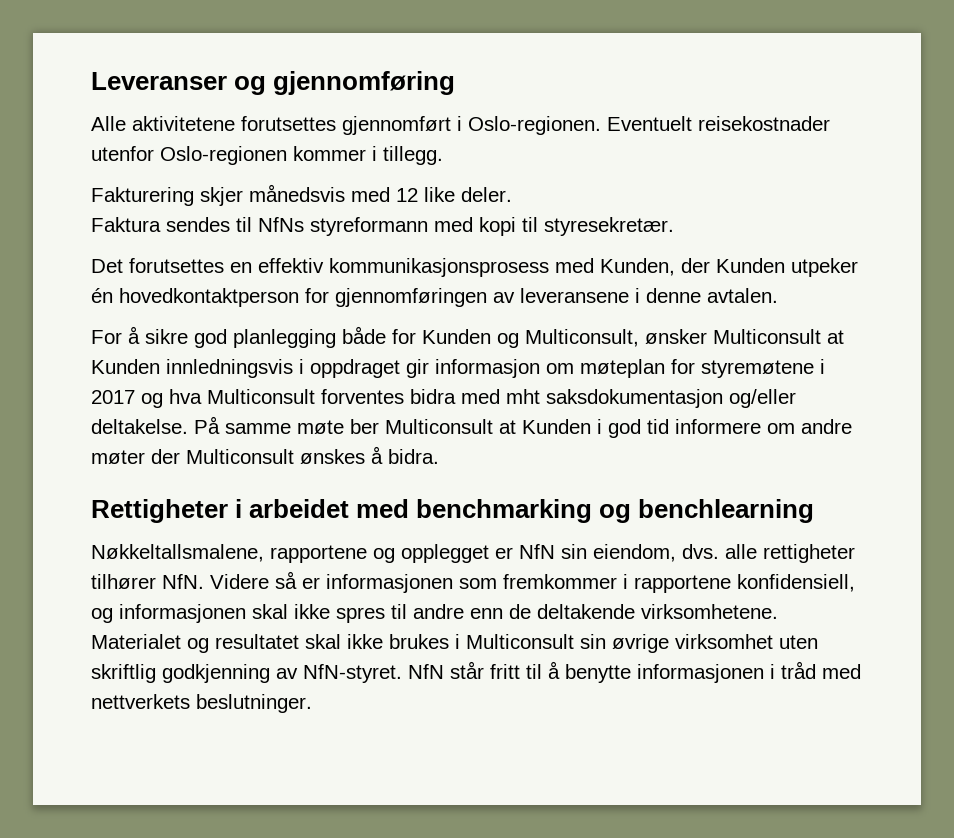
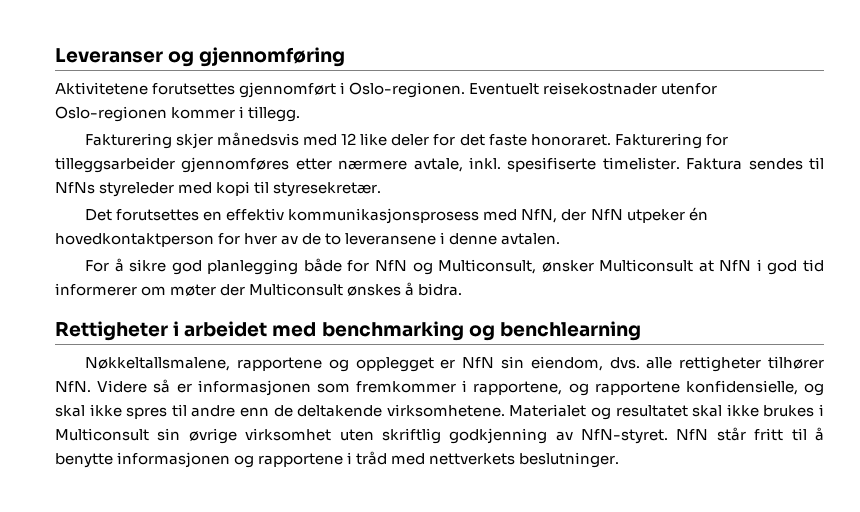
[91,116,235,131] Alle aktivitetene -> [55,82,148,95] Aktivitetene
[461,187,512,202] deler. // -> [391,133,728,149] [55,157,680,173] deler for det faste honoraret. Fakturering for tilleggsarbeider gjennomføres etter nærmere avtale, inkl. spesifiserte timelister.
[310,217,428,236] styreformann -> [99,182,175,197] styreleder
[600,258,785,276] Kunden, der Kunden -> [521,209,623,223] NfN, der NfN
[335,288,515,307] gjennomføringen av -> [244,233,342,245] hver av de to
[422,329,491,344] Kunden -> [375,260,408,271] NfN
[91,359,825,378] [91,389,796,408] [91,416,852,438] Kunden innledningsvis i oppdraget gir informasjon om møteplan for styremøtene i 2017 og hva Multiconsult forventes bidra med mht saksdokumentasjon og/eller deltakelse. På samme møte ber Multiconsult at Kunden i god tid informere om andre -> [719,259,825,275] [55,283,167,296] NfN i god tid informerer om
[634,574,855,593] [91,604,246,623] rapportene konfidensiell, og informasjonen -> [473,380,824,396] rapportene, og rapportene konfidensielle, og
(764, 673) none -> [234,453,344,468] og rapportene

